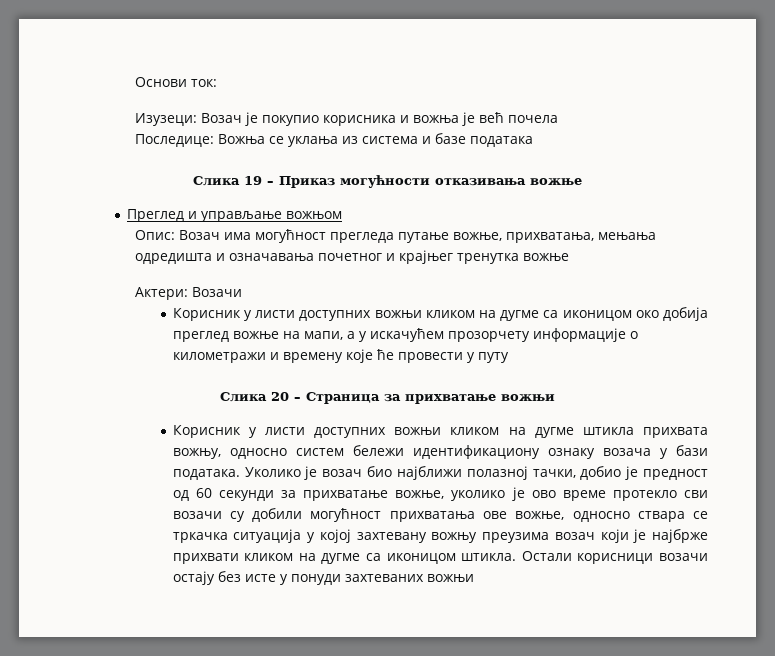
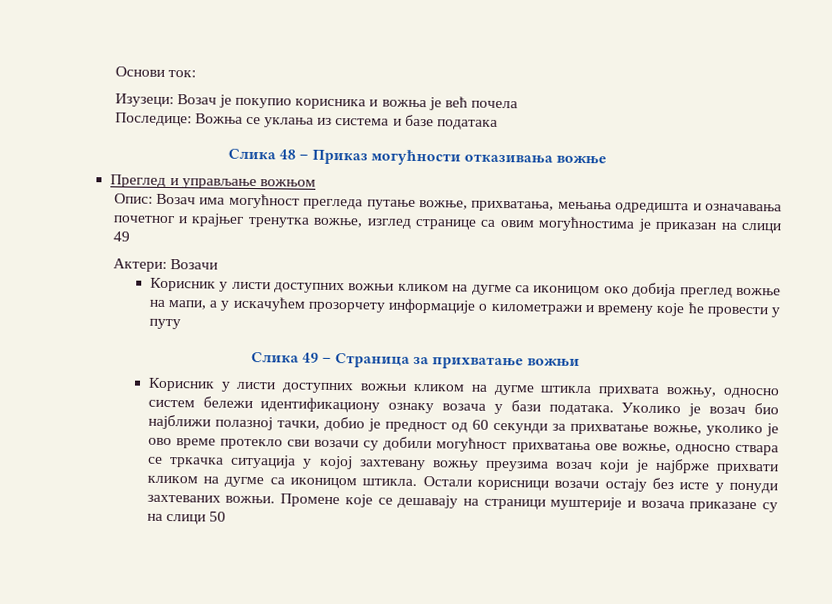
[244,176,262,185] 19 -> [279,149,297,160] 48
[523,253,570,261] вожње -> [313,216,781,234] [112,231,130,242] вожње, изглед странице са овим могућностима је приказан на слици 49
[271,392,289,401] 20 -> [302,352,320,363] 49
[426,574,474,582] вожњи -> [225,493,778,513] [146,511,227,525] вожњи. Промене које се дешавају на страници муштерије и возача приказане су на слици 50

